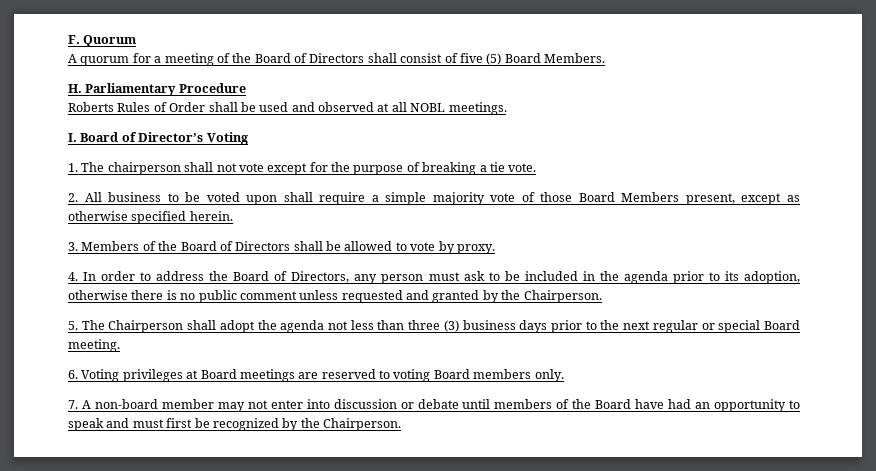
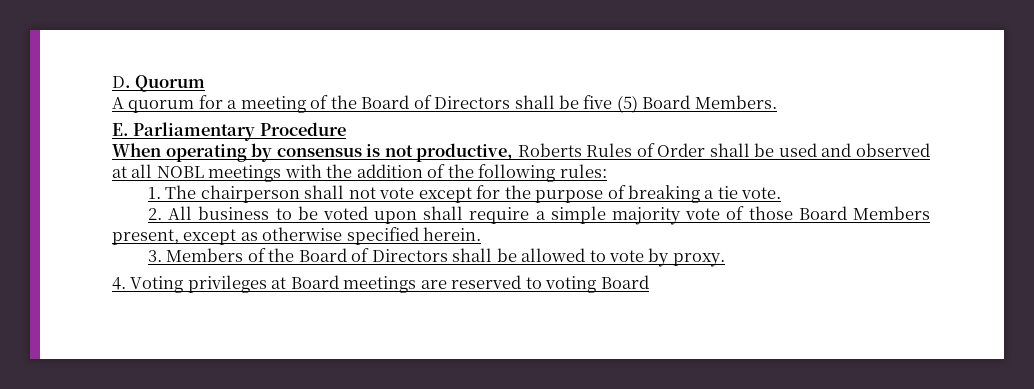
[68,35,80,44] F. -> [112,76,131,88] D.
[400,53,458,63] consist of -> [559,95,580,109] be
[68,84,82,93] H. -> [112,123,129,136] E.
(246, 88) none -> [112,143,514,162] When operating by consensus is not productive,
[448,102,507,115] [68,132,248,145] meetings. // I. Board of Director’s Voting -> [208,164,607,182] meetings with the addition of the following rules:
[83,271,800,284] [68,290,602,303] [68,320,800,333] [68,339,120,352] [68,370,78,379] In order to address the Board of Directors, any person must ask to be included in the agenda prior to its adoption, otherwise there is no public comment unless requested and granted by the Chairperson. // 5. The Chairperson shall adopt the agenda not less than three (3) business days prior to the next regular or special Board meeting. // 6. -> (126, 283) none
[473,369,564,382] [68,399,801,412] [68,418,401,431] members only. // 7. A non-board member may not enter into discussion or debate until members of the Board have had an opportunity to speak and must first be recognized by the Chairperson. -> (649, 282) none

